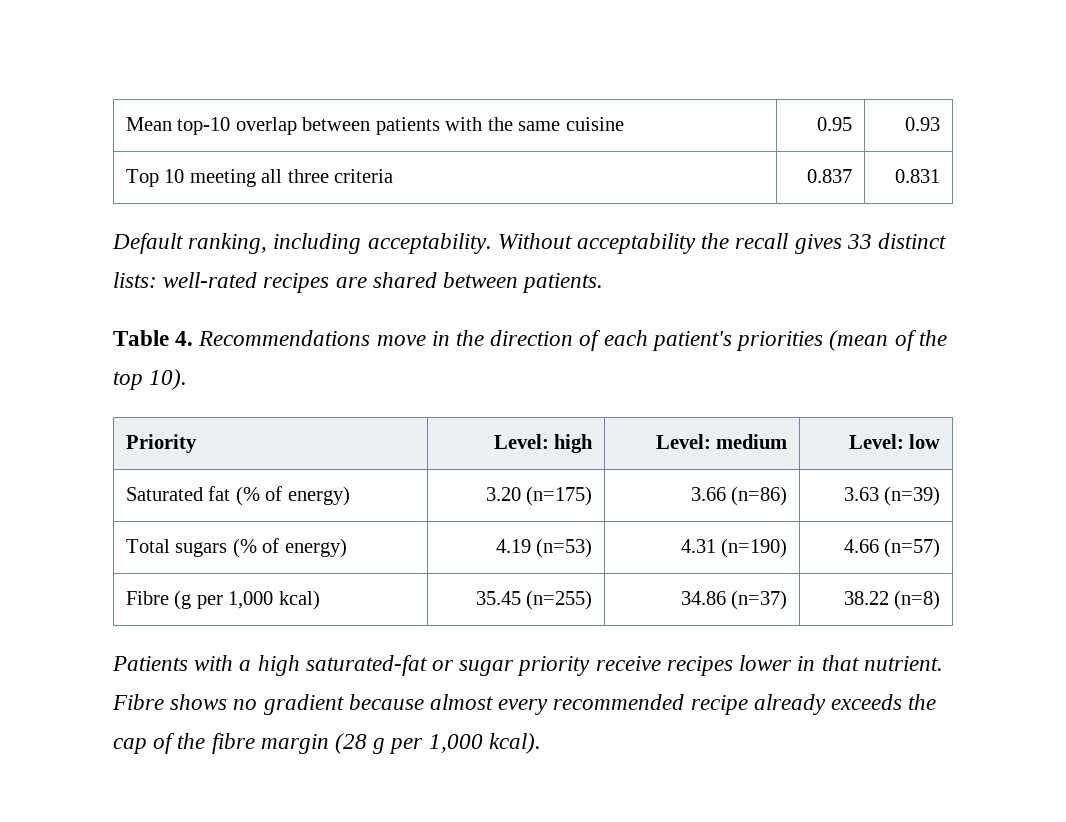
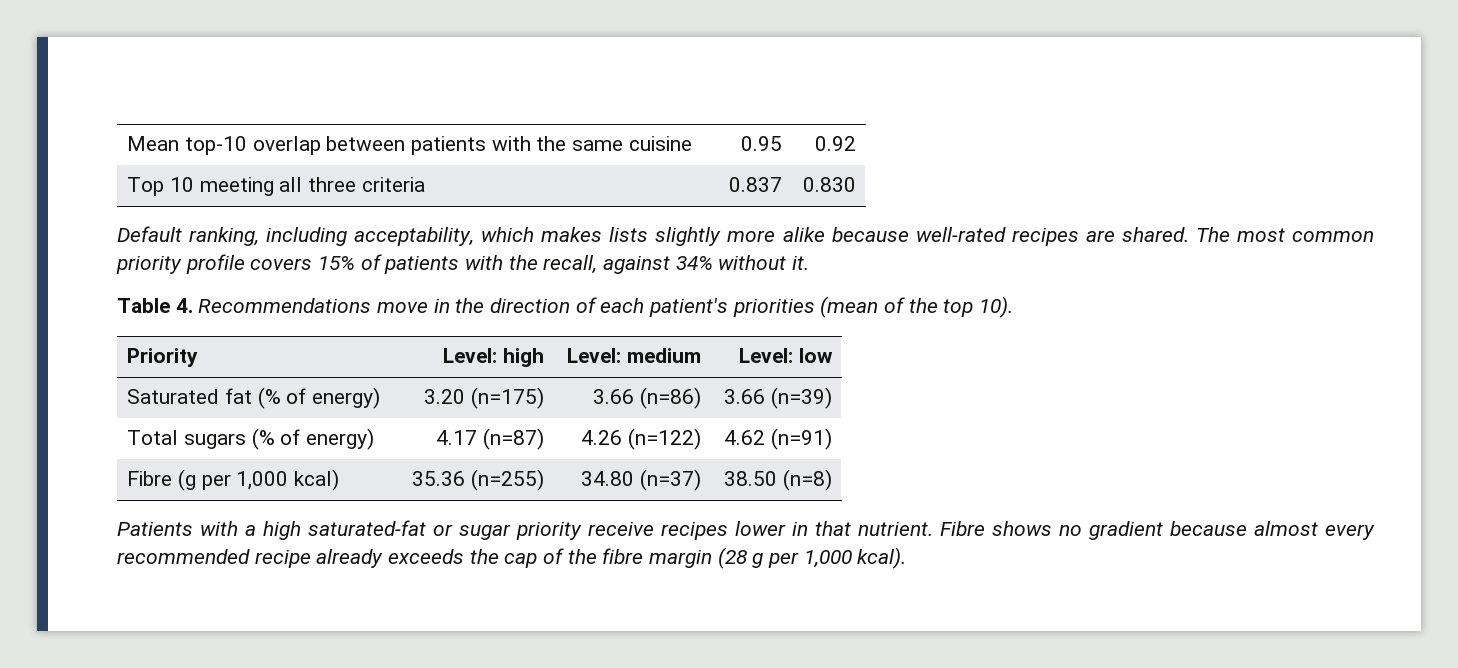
[905,117,941,131] 0.93 -> [814,136,856,151] 0.92
[895,169,941,183] 0.831 -> [802,177,856,192] 0.830
[367,233,947,254] [113,272,604,293] acceptability. Without acceptability the recall gives 33 distinct lists: well-rated recipes are shared between patients. -> [354,227,1374,246] [116,254,810,274] acceptability, which makes lists slightly more alike because well-rated recipes are shared. The most common priority profile covers 15% of patients with the recall, against 34% without it.
[843,487,879,501] 3.63 -> [724,389,766,404] 3.66
[495,538,593,558] [680,538,788,558] [843,538,941,558] 4.19 (n=53) | 4.31 (n=190) | 4.66 (n=57) -> [436,428,544,450] [581,428,701,450] [724,428,832,450] 4.17 (n=87) | 4.26 (n=122) | 4.62 (n=91)
[475,591,521,605] 35.45 -> [412,471,466,486] 35.36
[680,591,726,605] 34.86 -> [581,471,635,486] 34.80
[843,591,889,605] 38.22 -> [724,471,778,486] 38.50

